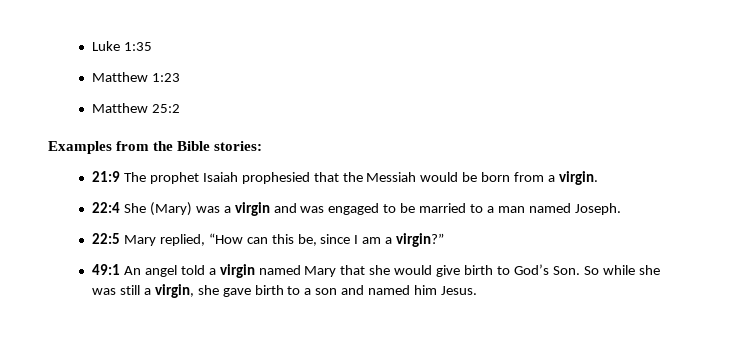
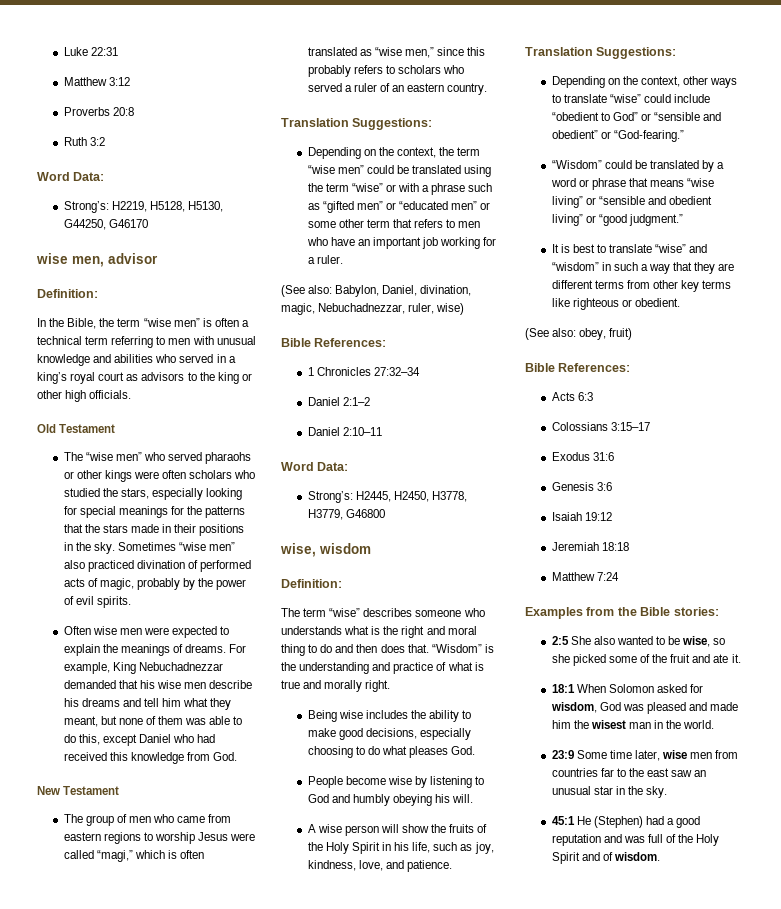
[123,42,152,51] [92,72,180,82] [92,103,180,113] 1:35 // Matthew 1:23 // Matthew 25:2 -> [90,47,118,56] [63,77,130,86] [63,107,134,116] [63,137,105,146] [37,172,105,181] [63,201,224,213] [63,219,148,230] [36,253,158,267] [37,289,98,298] [37,318,249,329] [37,336,256,348] [37,354,236,366] [37,372,252,384] [37,390,132,402] [37,424,116,433] [63,452,252,464] [63,470,256,482] [63,488,243,500] [63,506,246,518] [63,524,245,536] [63,542,236,554] [63,560,252,572] [63,578,247,590] [63,596,131,608] [63,626,230,638] [63,644,247,656] [63,662,223,674] [63,680,253,689] [63,698,232,710] [63,716,243,727] [63,734,216,746] [63,752,238,764] [37,786,120,795] [63,814,232,826] [63,832,256,844] [63,850,205,862] [307,47,486,58] [307,65,465,77] [307,83,488,95] [281,118,433,130] [307,147,481,159] [307,165,492,177] [307,183,493,195] [307,201,491,213] [307,219,481,228] [306,237,497,249] [307,255,343,264] [281,285,472,297] [281,303,465,315] [281,338,387,347] [307,367,420,376] [307,397,370,406] [307,427,382,436] [281,462,349,471] [307,491,468,503] [307,509,385,520] [280,543,371,557] [281,579,342,588] [281,608,485,617] [281,626,477,638] [281,644,494,656] [281,662,484,674] [281,680,391,692] [307,710,472,722] [307,728,472,740] [307,746,476,758] [307,776,485,788] [307,794,474,806] [307,824,488,836] [307,842,494,854] [307,860,453,872] [525,47,677,59] [551,76,738,88] [551,94,711,103] [551,112,722,121] [551,130,684,142] [551,160,725,172] [550,178,715,190] [551,196,713,208] [551,214,684,226] [551,244,708,253] [551,262,735,274] [551,280,732,292] [551,298,681,310] [525,328,633,340] [525,363,631,372] [551,392,593,401] [551,422,650,431] [551,452,614,461] [551,482,612,491] [551,512,612,521] [551,542,629,551] [551,572,619,581] 22:31 // Matthew 3:12 // Proverbs 20:8 // Ruth 3:2 // Word Data: // Strong’s: H2219, H5128, H5130, G44250, G46170 // wise men, advisor // Definition: // In the Bible, the term “wise men” is often a technical term referring to men with unusual knowledge and abilities who served in a king’s royal court as advisors to the king or other high officials. // Old Testament // The “wise men” who served pharaohs or other kings were often scholars who studied the stars, especially looking for special meanings for the patterns that the stars made in their positions in the sky. Sometimes “wise men” also practiced divination of performed acts of magic, probably by the power of evil spirits. // Often wise men were expected to explain the meanings of dreams. For example, King Nebuchadnezzar demanded that his wise men describe his dreams and tell him what they meant, but none of them was able to do this, except Daniel who had received this knowledge from God. // New Testament // The group of men who came from eastern regions to worship Jesus were called “magi,” which is often translated as “wise men,” since this probably refers to scholars who served a ruler of an eastern country. // Translation Suggestions: // Depending on the context, the term “wise men” could be translated using the term “wise” or with a phrase such as “gifted men” or “educated men” or some other term that refers to men who have an important job working for a ruler. // (See also: Babylon, Daniel, divination, magic, Nebuchadnezzar, ruler, wise) // Bible References: // 1 Chronicles 27:32–34 // Daniel 2:1–2 // Daniel 2:10–11 // Word Data: // Strong’s: H2445, H2450, H3778, H3779, G46800 // wise, wisdom // Definition: // The term “wise” describes someone who understands what is the right and moral thing to do and then does that. “Wisdom” is the understanding and practice of what is true and morally right. // Being wise includes the ability to make good decisions, especially choosing to do what pleases God. // People become wise by listening to God and humbly obeying his will. // A wise person will show the fruits of the Holy Spirit in his life, such as joy, kindness, love, and patience. // Translation Suggestions: // Depending on the context, other ways to translate “wise” could include “obedient to God” or “sensible and obedient” or “God-fearing.” // “Wisdom” could be translated by a word or phrase that means “wise living” or “sensible and obedient living” or “good judgment.” // It is best to translate “wise” and “wisdom” in such a way that they are different terms from other key terms like righteous or obedient. // (See also: obey, fruit) // Bible References: // Acts 6:3 // Colossians 3:15–17 // Exodus 31:6 // Genesis 3:6 // Isaiah 19:12 // Jeremiah 18:18 // Matthew 7:24
[92,171,598,185] [92,202,621,216] [92,233,445,247] [92,264,660,278] [92,284,477,298] 21:9 The prophet Isaiah prophesied that the Messiah would be born from a virgin. // 22:4 She (Mary) was a virgin and was engaged to be married to a man named Joseph. // 22:5 Mary replied, “How can this be, since I am a virgin?” // 49:1 An angel told a virgin named Mary that she would give birth to God’s Son. So while she was still a virgin, she gave birth to a son and named him Jesus. -> [551,636,726,647] [551,654,741,666] [551,684,704,693] [550,702,739,714] [551,720,715,729] [551,750,739,761] [551,768,707,777] [551,786,668,798] [551,816,701,828] [551,834,720,846] [551,852,661,864] 2:5 She also wanted to be wise, so she picked some of the fruit and ate it. // 18:1 When Solomon asked for wisdom, God was pleased and made him the wisest man in the world. // 23:9 Some time later, wise men from countries far to the east saw an unusual star in the sky. // 45:1 He (Stephen) had a good reputation and was full of the Holy Spirit and of wisdom.

